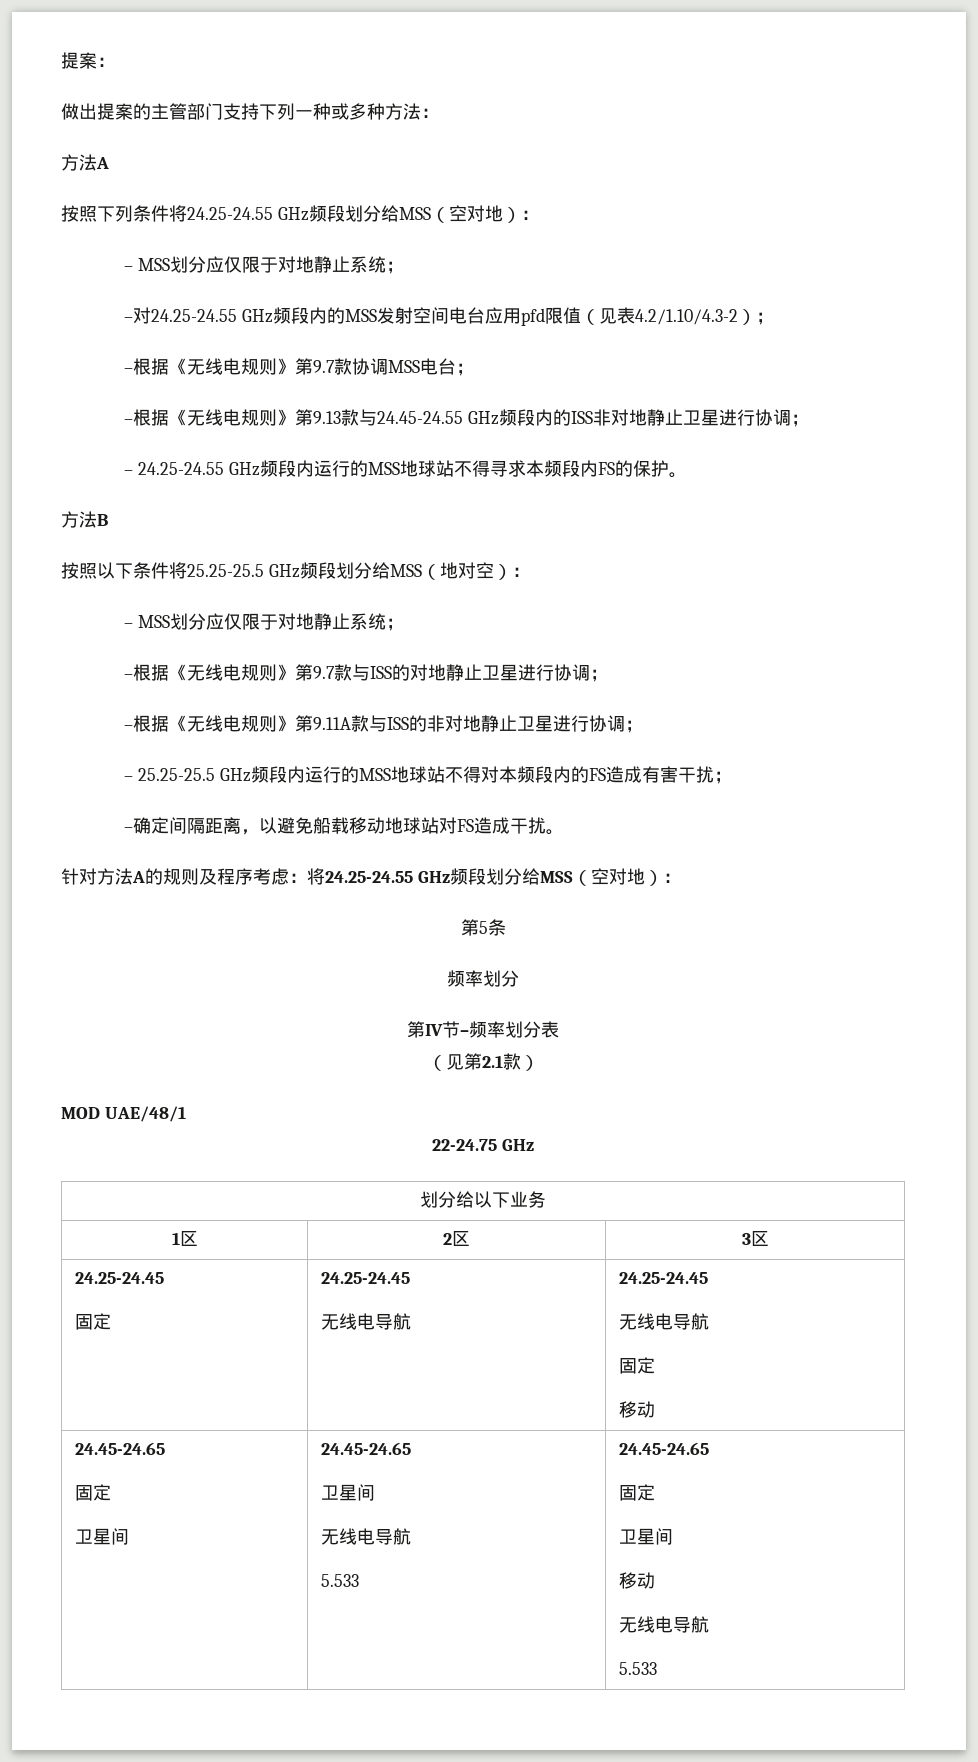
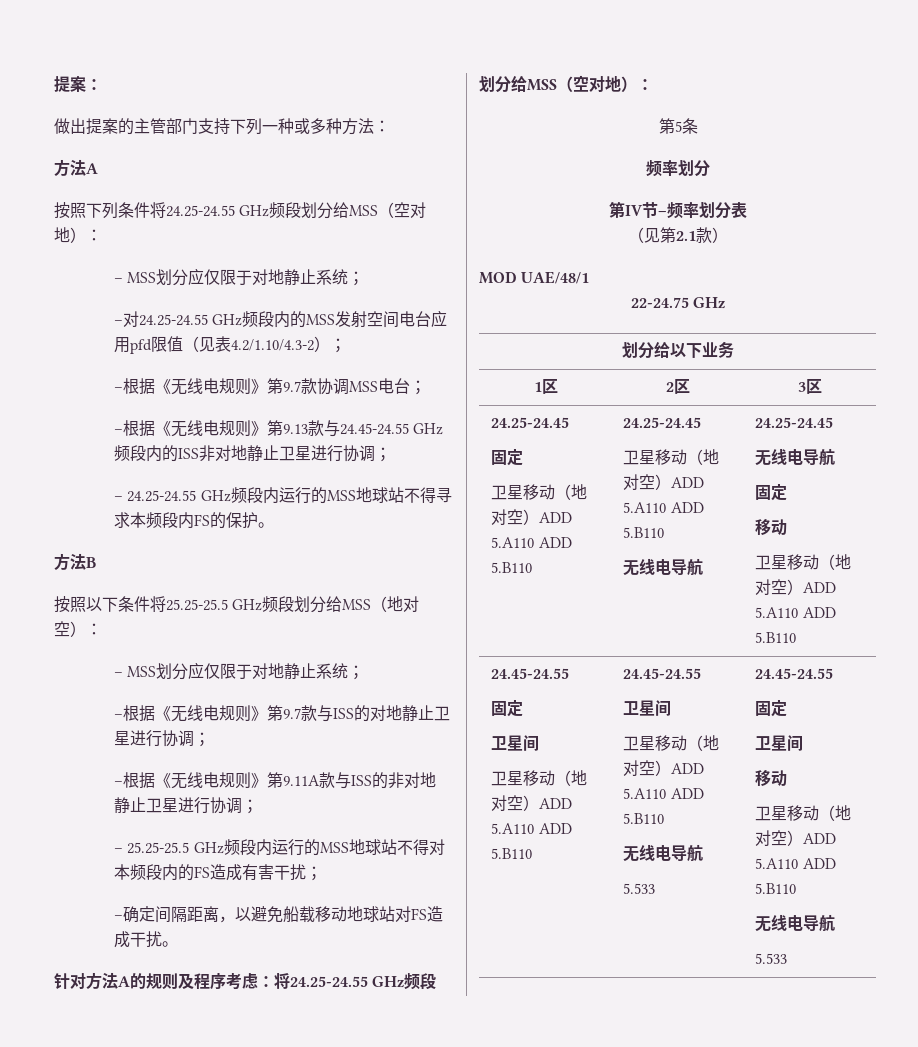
[320,1272,410,1284] | 24.25-24.45 -> [491,484,588,500] [491,509,573,525] [491,537,572,548] [491,562,533,573] [623,417,702,428] [623,449,720,465] [623,474,705,490] [623,502,704,513] [623,527,665,538] // 卫星移动（地对空）ADD 5.A110 ADD 5.B110 | 24.25-24.45 // 卫星移动（地对空）ADD 5.A110 ADD 5.B110
[74,1442,165,1455] [74,1484,111,1501] [74,1528,129,1545] [320,1442,411,1455] [320,1484,375,1501] // 24.45-24.65 // 固定 // 卫星间 | 24.45-24.65 // 卫星间 -> [755,554,852,570] [755,579,837,595] [755,607,836,618] [755,632,797,643] [491,668,570,679] [491,700,524,717] [491,735,540,751] [491,770,588,786] [491,795,573,811] [491,823,572,834] [491,848,533,859] [623,668,702,679] [623,700,672,716] [623,735,720,751] [623,760,705,776] [623,788,704,799] [623,813,665,824] // 卫星移动（地对空）ADD 5.A110 ADD 5.B110 // 24.45-24.55 // 固定 // 卫星间 // 卫星移动（地对空）ADD 5.A110 ADD 5.B110 | 24.45-24.55 // 卫星间 // 卫星移动（地对空）ADD 5.A110 ADD 5.B110
[618,1442,709,1455] 24.45-24.65 -> [755,668,834,679] 24.45-24.55
(655, 1580) none -> [755,805,852,821] [755,830,837,846] [755,858,836,869] [755,883,797,894] // 卫星移动（地对空）ADD 5.A110 ADD 5.B110

